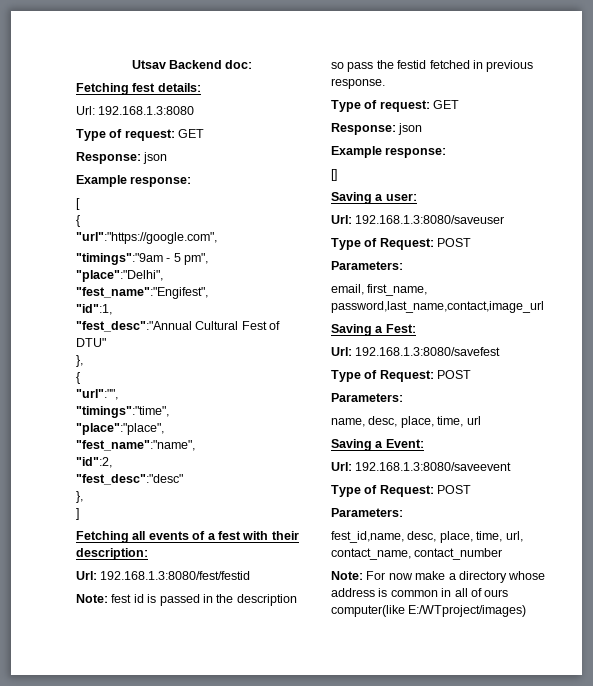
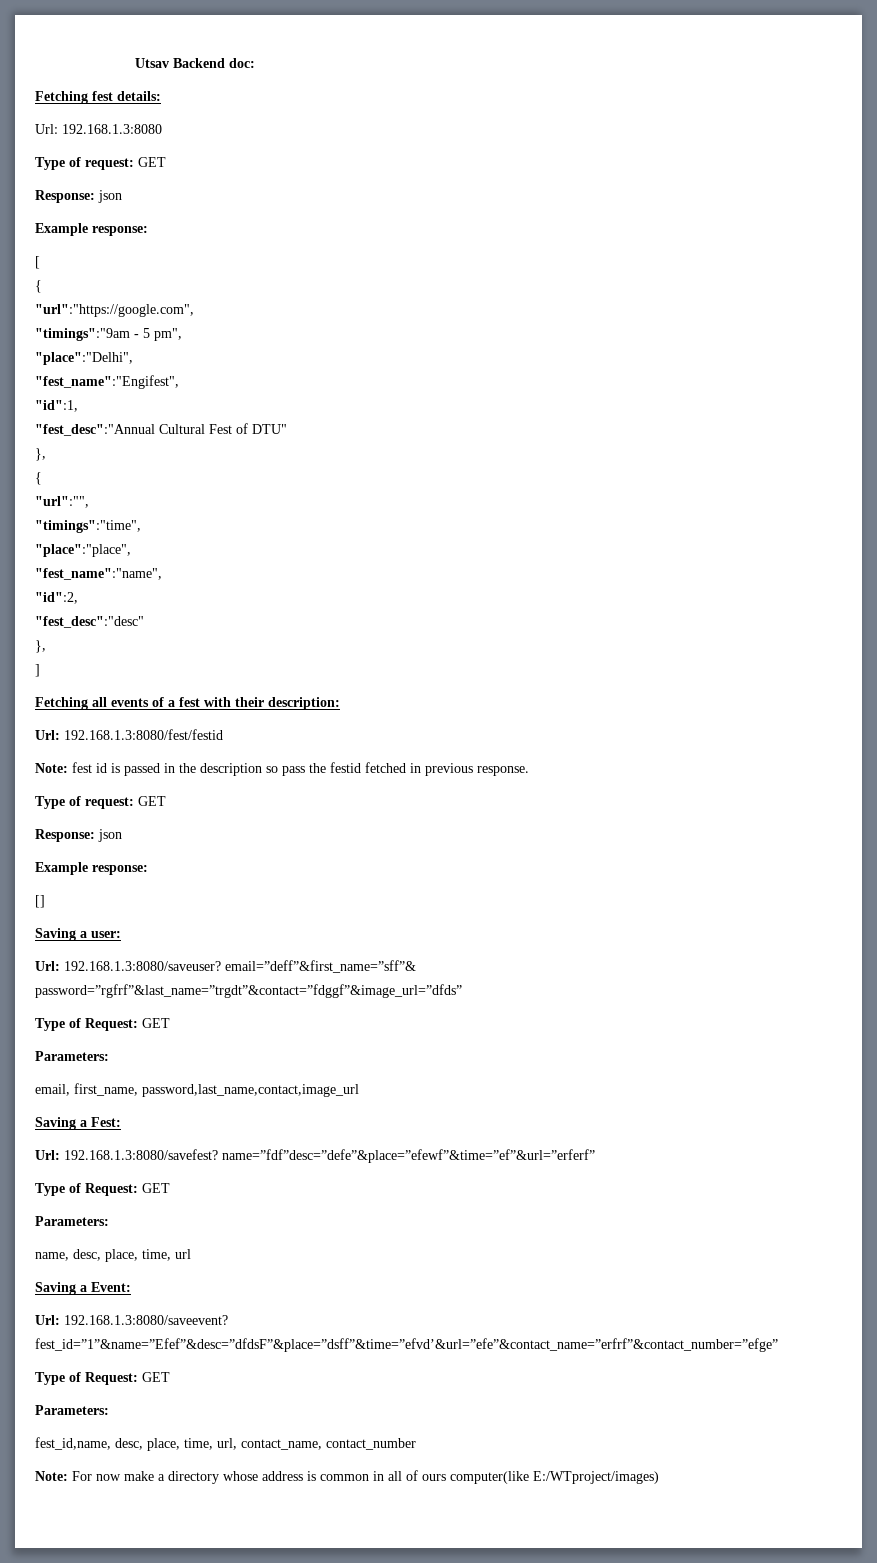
[355,215,505,224] [331,238,472,250] 192.168.1.3:8080/saveuser // Type of Request: POST -> [64,960,416,973] [35,984,462,998] [35,1018,170,1031] 192.168.1.3:8080/saveuser? email=”deff”&first_name=”sff”& password=”rgfrf”&last_name=”trgdt”&contact=”fdggf”&image_url=”dfds” // Type of Request: GET
[355,347,501,356] [331,370,472,382] 192.168.1.3:8080/savefest // Type of Request: POST -> [64,1149,595,1163] [35,1183,170,1196] 192.168.1.3:8080/savefest? name=”fdf”desc=”defe”&place=”efewf”&time=”ef”&url=”erferf” // Type of Request: GET
[355,462,512,471] [331,485,472,497] 192.168.1.3:8080/saveevent // Type of Request: POST -> [64,1315,228,1325] [35,1338,778,1352] [35,1372,170,1385] 192.168.1.3:8080/saveevent? fest_id=”1”&name=”Efef”&desc=”dfdsF”&place=”dsff”&time=”efvd’&url=”efe”&contact_name=”erfrf”&contact_number=”efge” // Type of Request: GET

